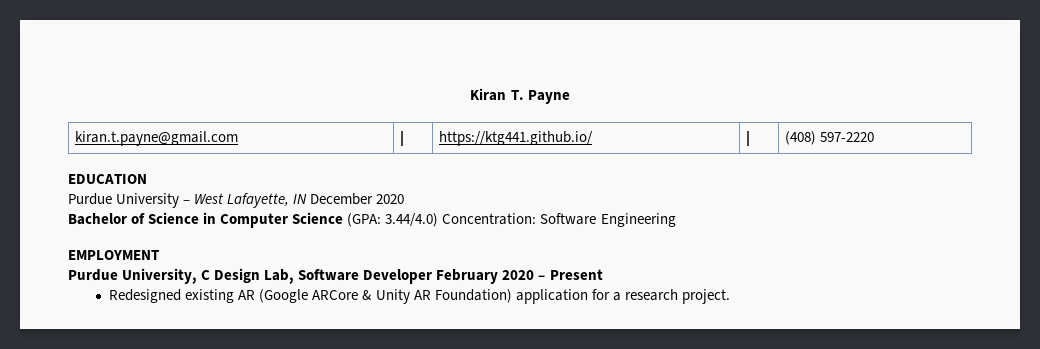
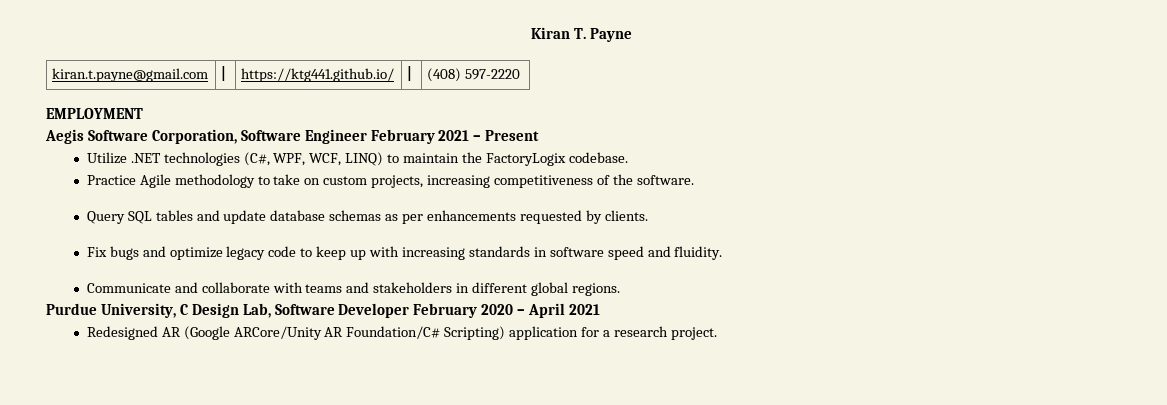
[68,174,147,184] [68,193,405,208] [68,212,676,228] [68,250,159,260] EDUCATION // Purdue University – West Lafayette, IN December 2020 // Bachelor of Science in Computer Science (GPA: 3.44/4.0) Concentration: Software Engineering // EMPLOYMENT -> [46,108,143,119] [45,129,540,144] [86,152,628,166] [86,174,694,188] [86,210,648,224] [86,246,723,260] [86,282,620,296] EMPLOYMENT // Aegis Software Corporation, Software Engineer February 2021 – Present // Utilize .NET technologies (C#, WPF, WCF, LINQ) to maintain the FactoryLogix codebase. // Practice Agile methodology to take on custom projects, increasing competitiveness of the software. // Query SQL tables and update database schemas as per enhancements requested by clients. // Fix bugs and optimize legacy code to keep up with increasing standards in software speed and fluidity. // Communicate and collaborate with teams and stakeholders in different global regions.
[549,269,603,280] Present -> [528,303,601,318] April 2021
[185,289,235,303] existing -> (158, 333) none
[312,289,512,304] ARCore & Unity AR Foundation) -> [233,326,506,340] ARCore/Unity AR Foundation/C# Scripting)

